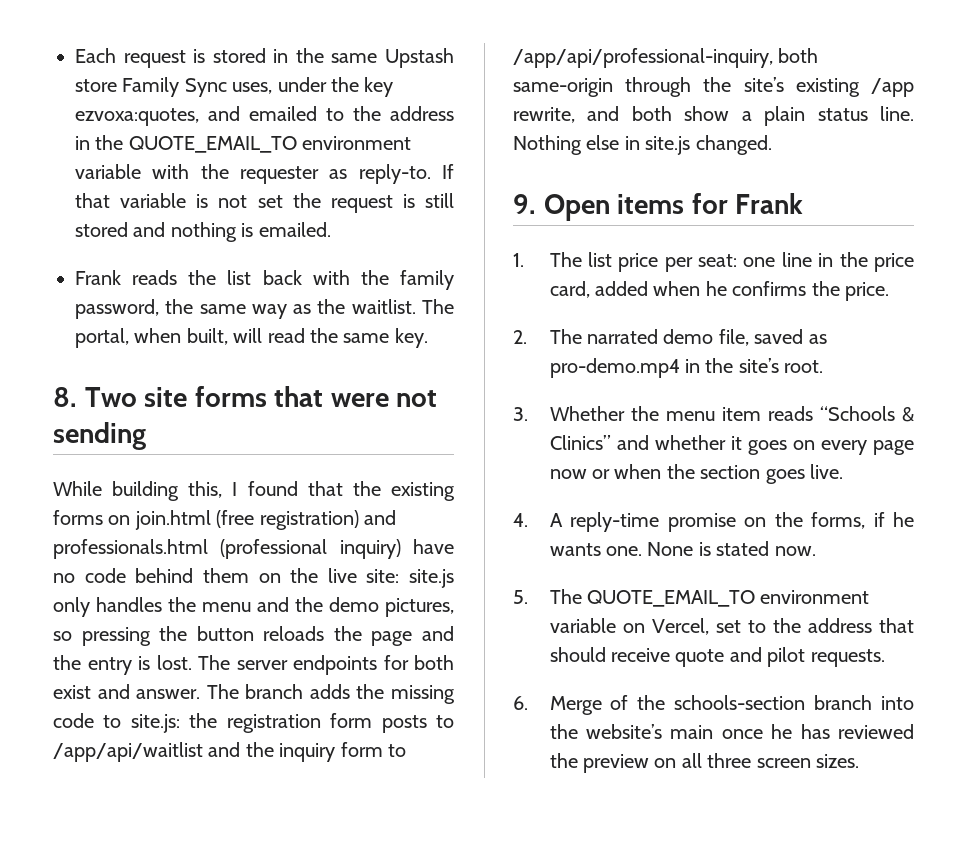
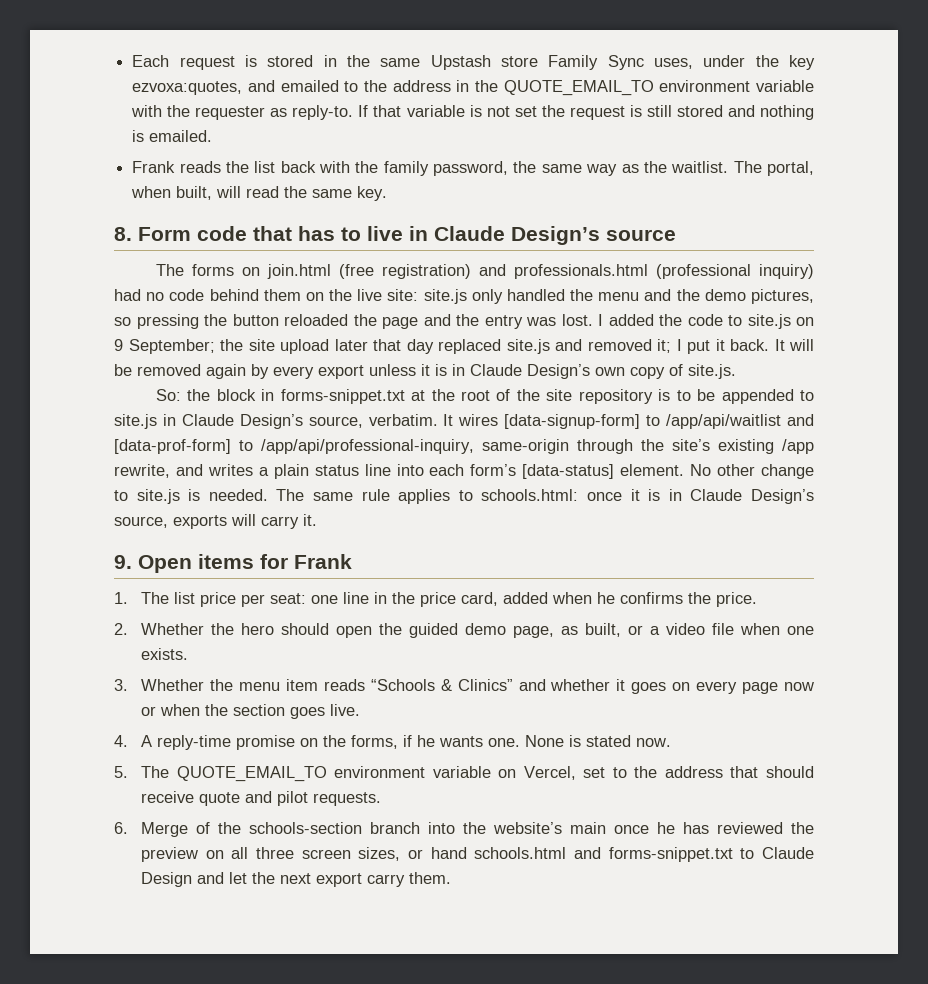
[84,386,438,407] [53,422,146,450] [53,481,455,501] Two site forms that were not sending // While building this, I found that the existing -> [138,226,676,245] [155,264,184,276] Form code that has to live in Claude Design’s source // The
[413,539,454,554] have -> [114,289,141,301] had
[96,597,162,612] handles -> [506,289,565,301] handled
[263,626,325,641] reloads -> [284,314,348,326] reloaded
[138,655,454,675] [53,684,455,704] [53,713,454,733] [53,742,383,762] is lost. The server endpoints for both exist and answer. The branch adds the missing code to site.js: the registration form posts to /app/api/waitlist and the inquiry form -> [526,314,814,329] [114,339,814,354] [114,364,736,379] [155,389,814,404] [114,414,814,429] [114,439,231,454] was lost. I added the code to site.js on 9 September; the site upload later that day replaced site.js and removed it; I put it back. It will be removed again by every export unless it is in Claude Design’s own copy of site.js. // So: the block in forms-snippet.txt at the root of the site repository is to be appended to site.js in Claude Design’s source, verbatim. It wires [data-signup-form] to /app/api/waitlist and [data-prof-form]
[778,48,819,63] both -> (474, 446) none
[631,106,730,121] both show -> [207,464,253,476] writes
[880,106,914,121] [513,135,772,155] line. Nothing else in site.js changed. -> [364,464,815,479] [114,489,815,504] [114,514,317,529] line into each form’s [data-status] element. No other change to site.js is needed. The same rule applies to schools.html: once it is in Claude Design’s source, exports will carry it.
[549,329,827,346] [549,358,824,378] The narrated demo file, saved as pro-demo.mp4 in the site’s root. -> [141,623,814,638] [141,648,189,660] Whether the hero should open the guided demo page, as built, or a video file when one exists.
[815,754,859,768] sizes. -> [358,847,814,862] [141,872,452,887] sizes, or hand schools.html and forms-snippet.txt to Claude Design and let the next export carry them.

